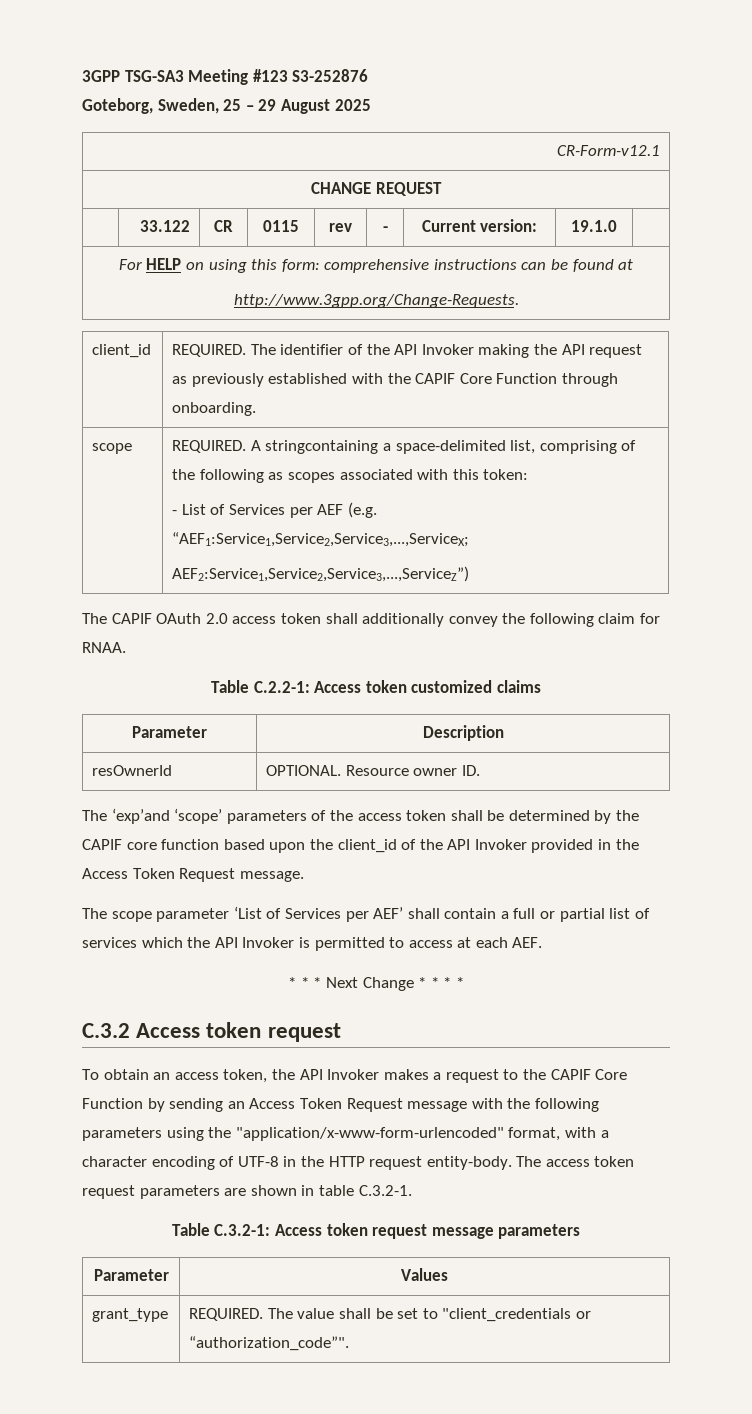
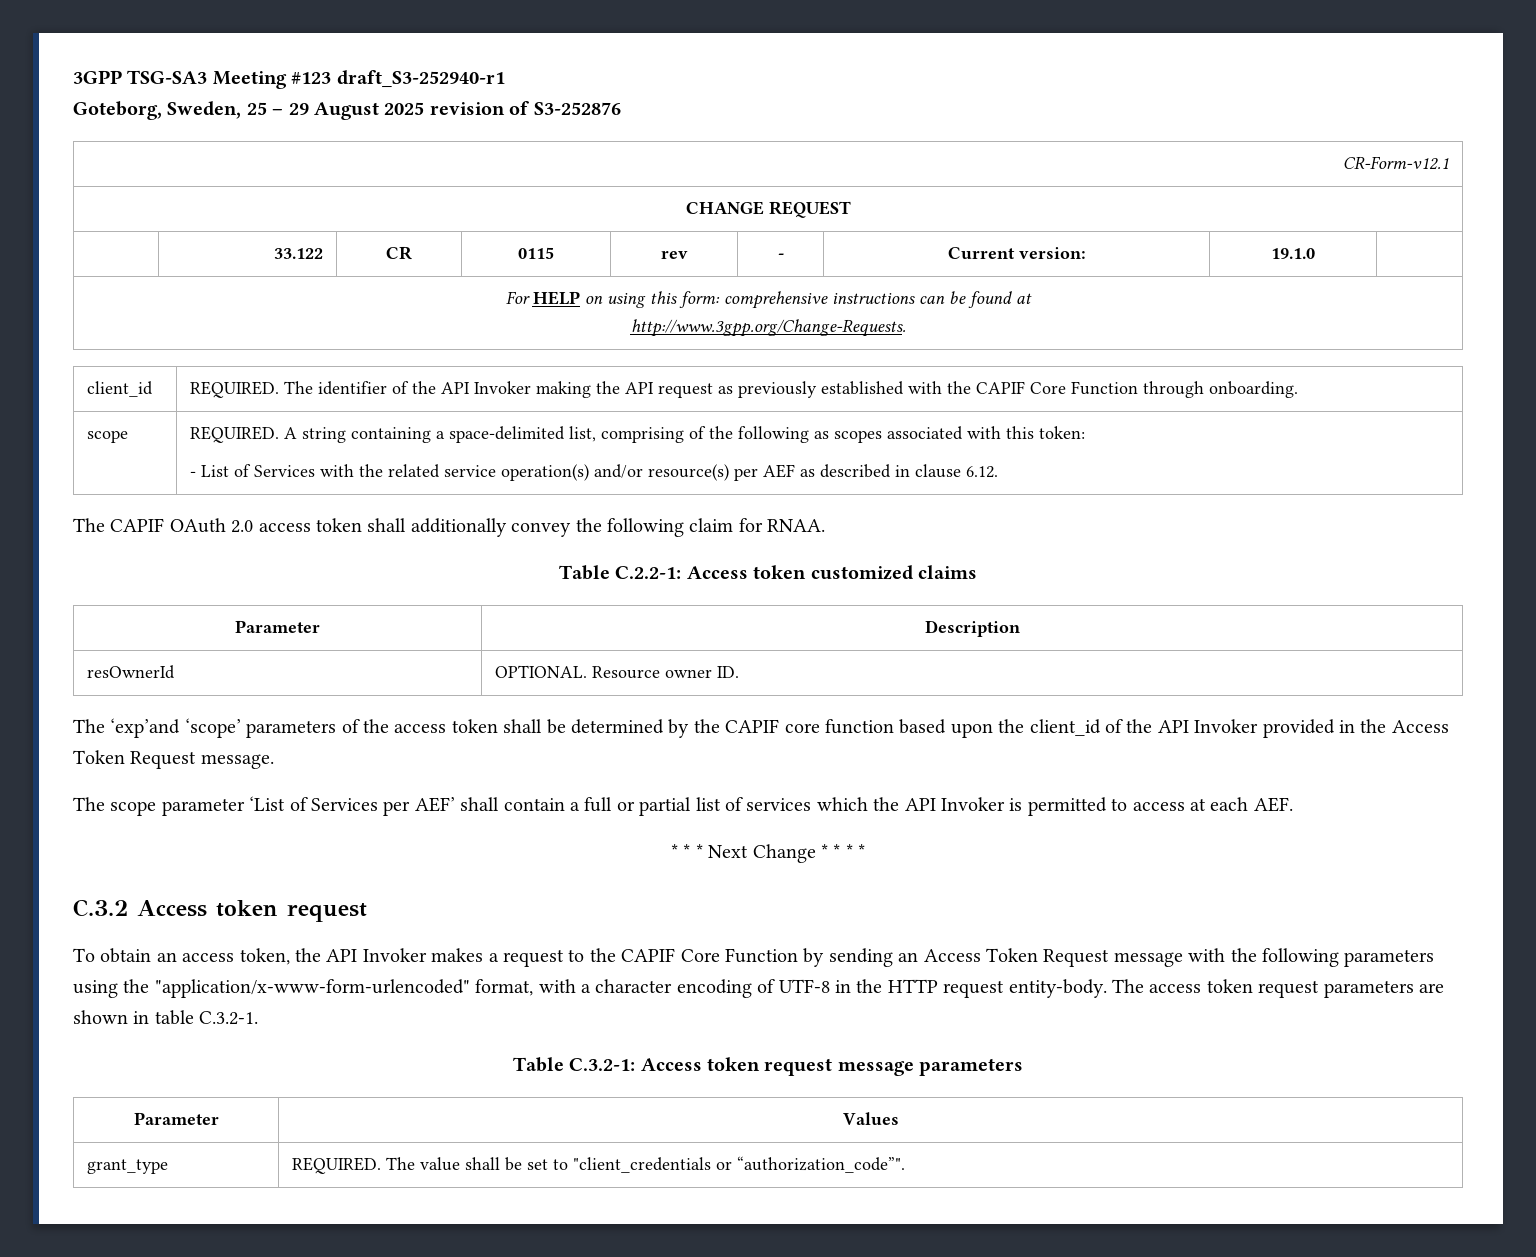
[292,69,369,82] S3-252876 -> [336,70,505,88] draft_S3-252940-r1
(371, 105) none -> [429,101,621,115] revision of S3-252876
[265,440,379,454] stringcontaining -> [301,427,431,443] string containing
[289,502,377,518] [172,532,470,547] [172,566,470,582] per AEF (e.g. “AEF1:Service1,Service2,Service3,...,ServiceX; // AEF2:Service1,Service2,Service3,...,ServiceZ”) -> [319,464,998,481] with the related service operation(s) and/or resource(s) per AEF as described in clause 6.12.

